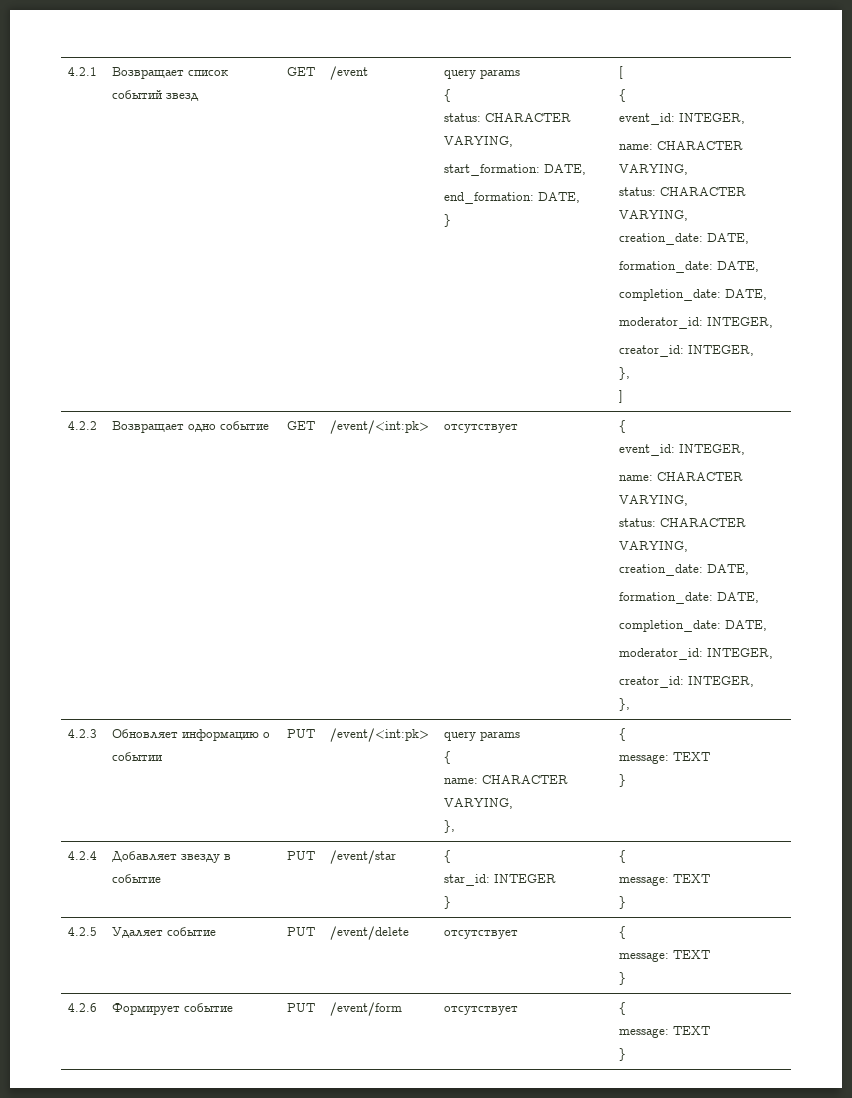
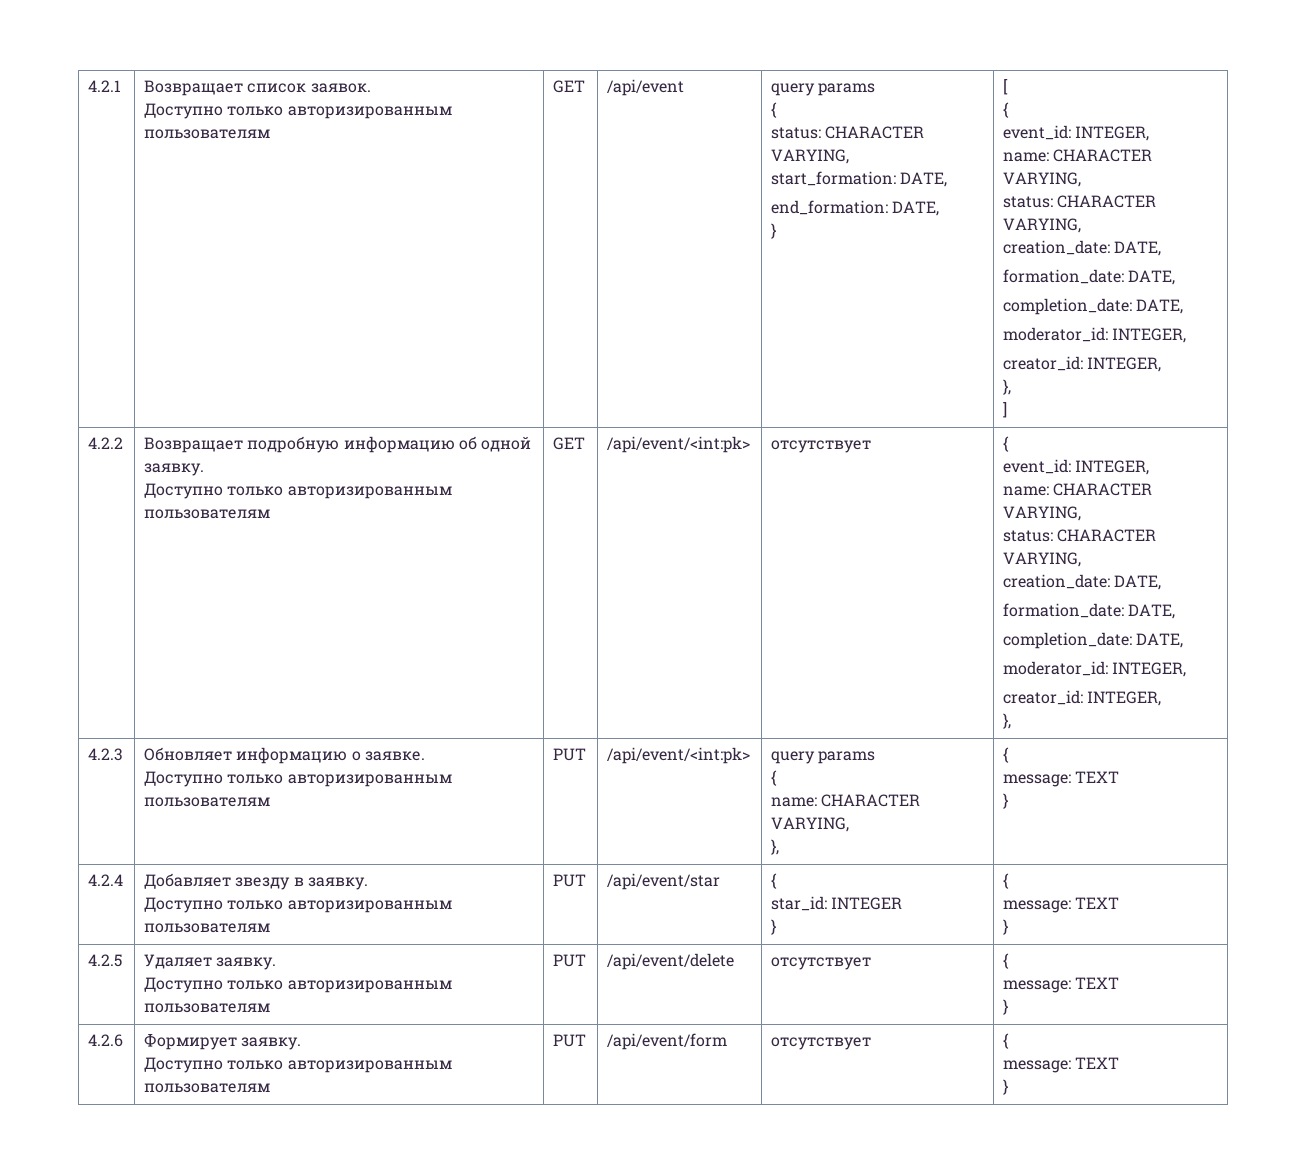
[112,90,200,101] [287,67,316,76] [330,66,369,80] событий звезд | GET | /event -> [310,83,371,93] [144,103,452,119] [144,129,271,139] [553,80,586,93] [607,79,685,96] заявок. // Доступно только авторизированным пользователям | GET | /api/event
[188,421,270,432] [287,421,316,430] [330,420,430,434] одно событие | GET | /event/<int:pk> -> [247,436,532,453] [144,463,205,476] [144,483,452,499] [144,509,271,519] [553,437,586,450] [607,436,751,453] подробную информацию об одной заявку. // Доступно только авторизированным пользователям | GET | /api/event/<int:pk>
[112,752,163,761] [287,729,316,738] [330,728,430,742] событии | PUT | /event/<int:pk> -> [364,751,425,761] [144,771,452,787] [144,797,271,807] [553,748,587,761] [607,747,751,764] заявке. // Доступно только авторизированным пользователям | PUT | /api/event/<int:pk>
[112,874,162,883] [287,851,316,860] [330,850,397,864] событие | PUT | /event/star -> [307,877,368,890] [144,897,452,913] [144,923,271,933] [553,874,587,887] [607,873,721,890] заявку. // Доступно только авторизированным пользователям | PUT | /api/event/star
[167,927,217,936] [287,927,316,936] [330,926,410,940] событие | PUT | /event/delete -> [216,957,277,970] [144,977,452,993] [144,1003,271,1013] [553,954,587,967] [607,953,735,970] заявку. // Доступно только авторизированным пользователям | PUT | /api/event/delete
[184,1003,234,1012] [287,1003,316,1012] [330,1002,403,1016] событие | PUT | /event/form -> [241,1037,302,1050] [144,1057,452,1073] [144,1083,271,1093] [553,1034,587,1047] [607,1033,728,1050] заявку. // Доступно только авторизированным пользователям | PUT | /api/event/form

